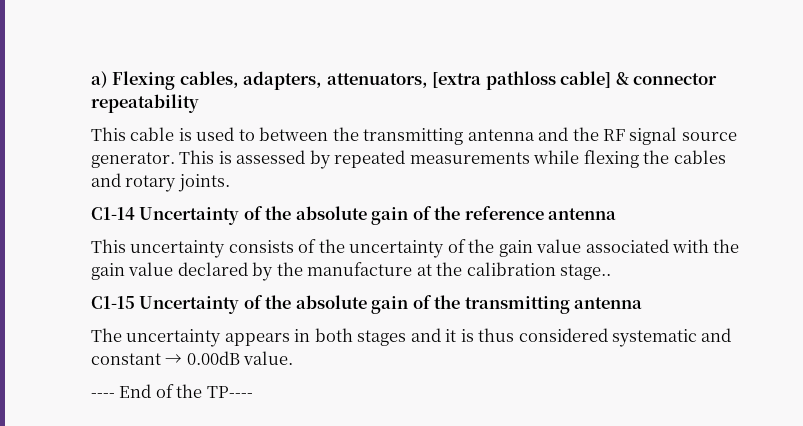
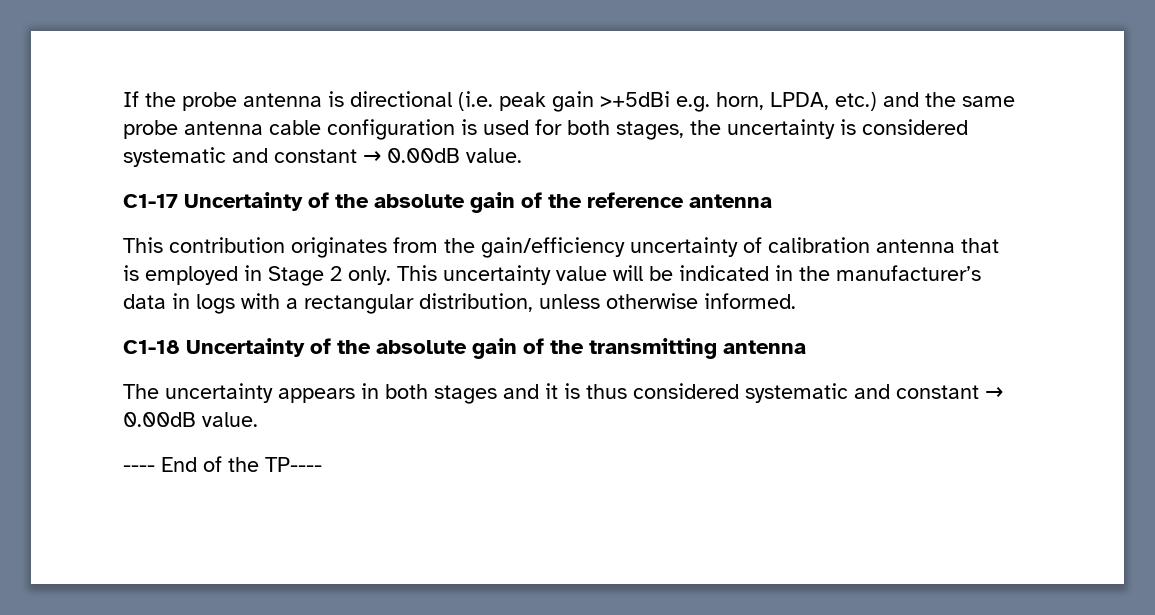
[91,71,718,90] [91,94,199,113] [91,127,737,145] [91,150,726,169] [91,173,230,192] [91,207,135,220] a) Flexing cables, adapters, attenuators, [extra pathloss cable] & connector repeatability // This cable is used to between the transmitting antenna and the RF signal source generator. This is assessed by repeated measurements while flexing the cables and rotary joints. // C1-14 -> [123,91,1015,112] [123,119,968,140] [123,147,522,167] [123,194,178,208] If the probe antenna is directional (i.e. peak gain >+5dBi e.g. horn, LPDA, etc.) and the same probe antenna cable configuration is used for both stages, the uncertainty is considered systematic and constant → 0.00dB value. // C1-17
[130,239,740,258] [91,262,612,281] [91,296,135,309] uncertainty consists of the uncertainty of the gain value associated with the gain value declared by the manufacture at the calibration stage.. // C1-15 -> [169,237,999,258] [123,265,981,286] [123,293,796,314] [123,340,180,354] contribution originates from the gain/efficiency uncertainty of calibration antenna that is employed in Stage 2 only. This uncertainty value will be indicated in the manufacturer’s data in logs with a rectangular distribution, unless otherwise informed. // C1-18

